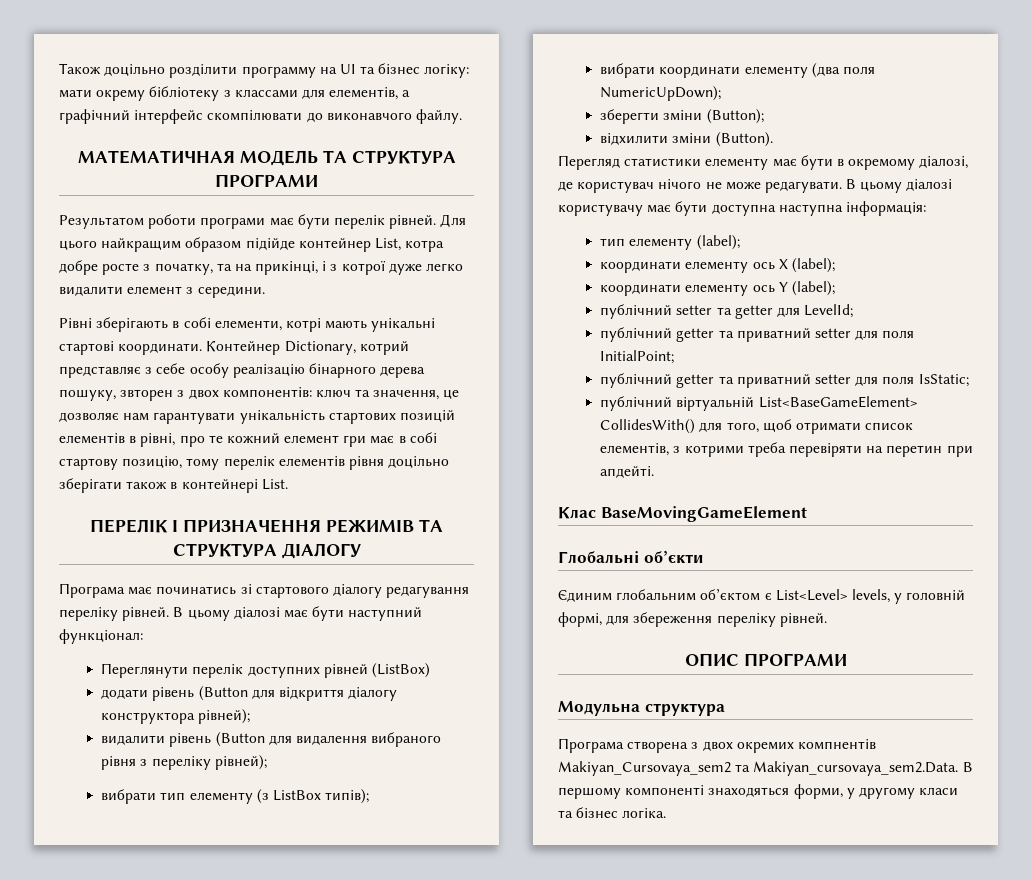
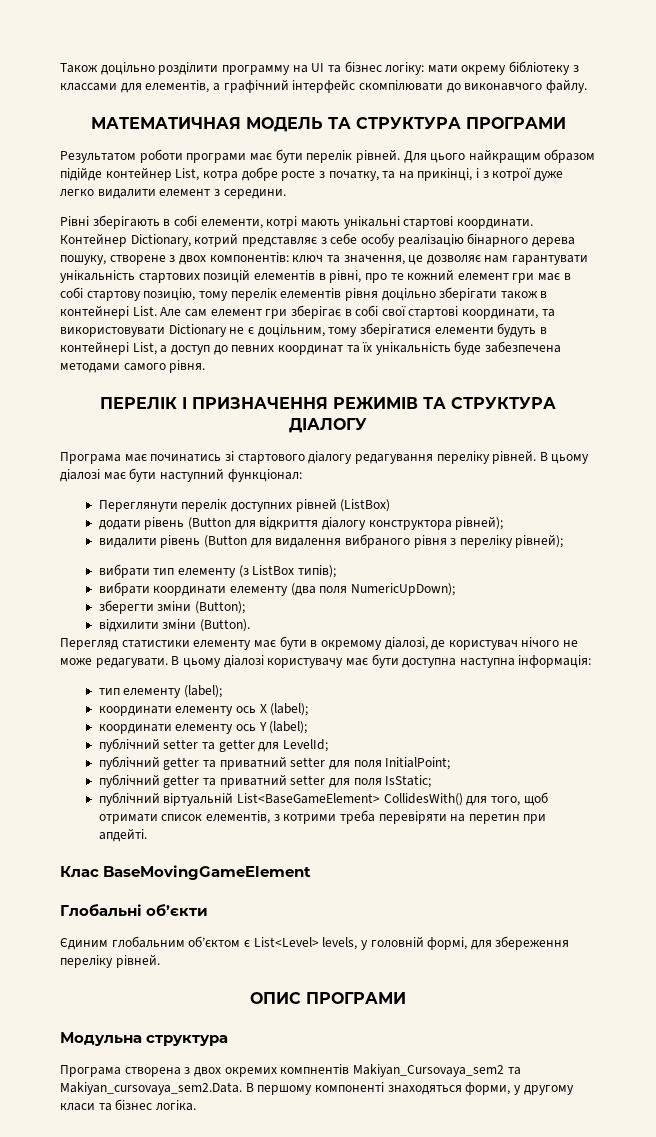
[120,389,174,401] звторен -> [109,255,166,265] створене
(288, 484) none -> [160,305,555,319] [60,323,547,337] [60,341,562,355] [60,360,206,373] Але сам елемент гри зберігає в собі свої стартові координати, та використовувати Dictionary не є доцільним, тому зберігатися елементи будуть в контейнері List, а доступ до певних координат та їх унікальність буде забезпечена методами самого рівня.

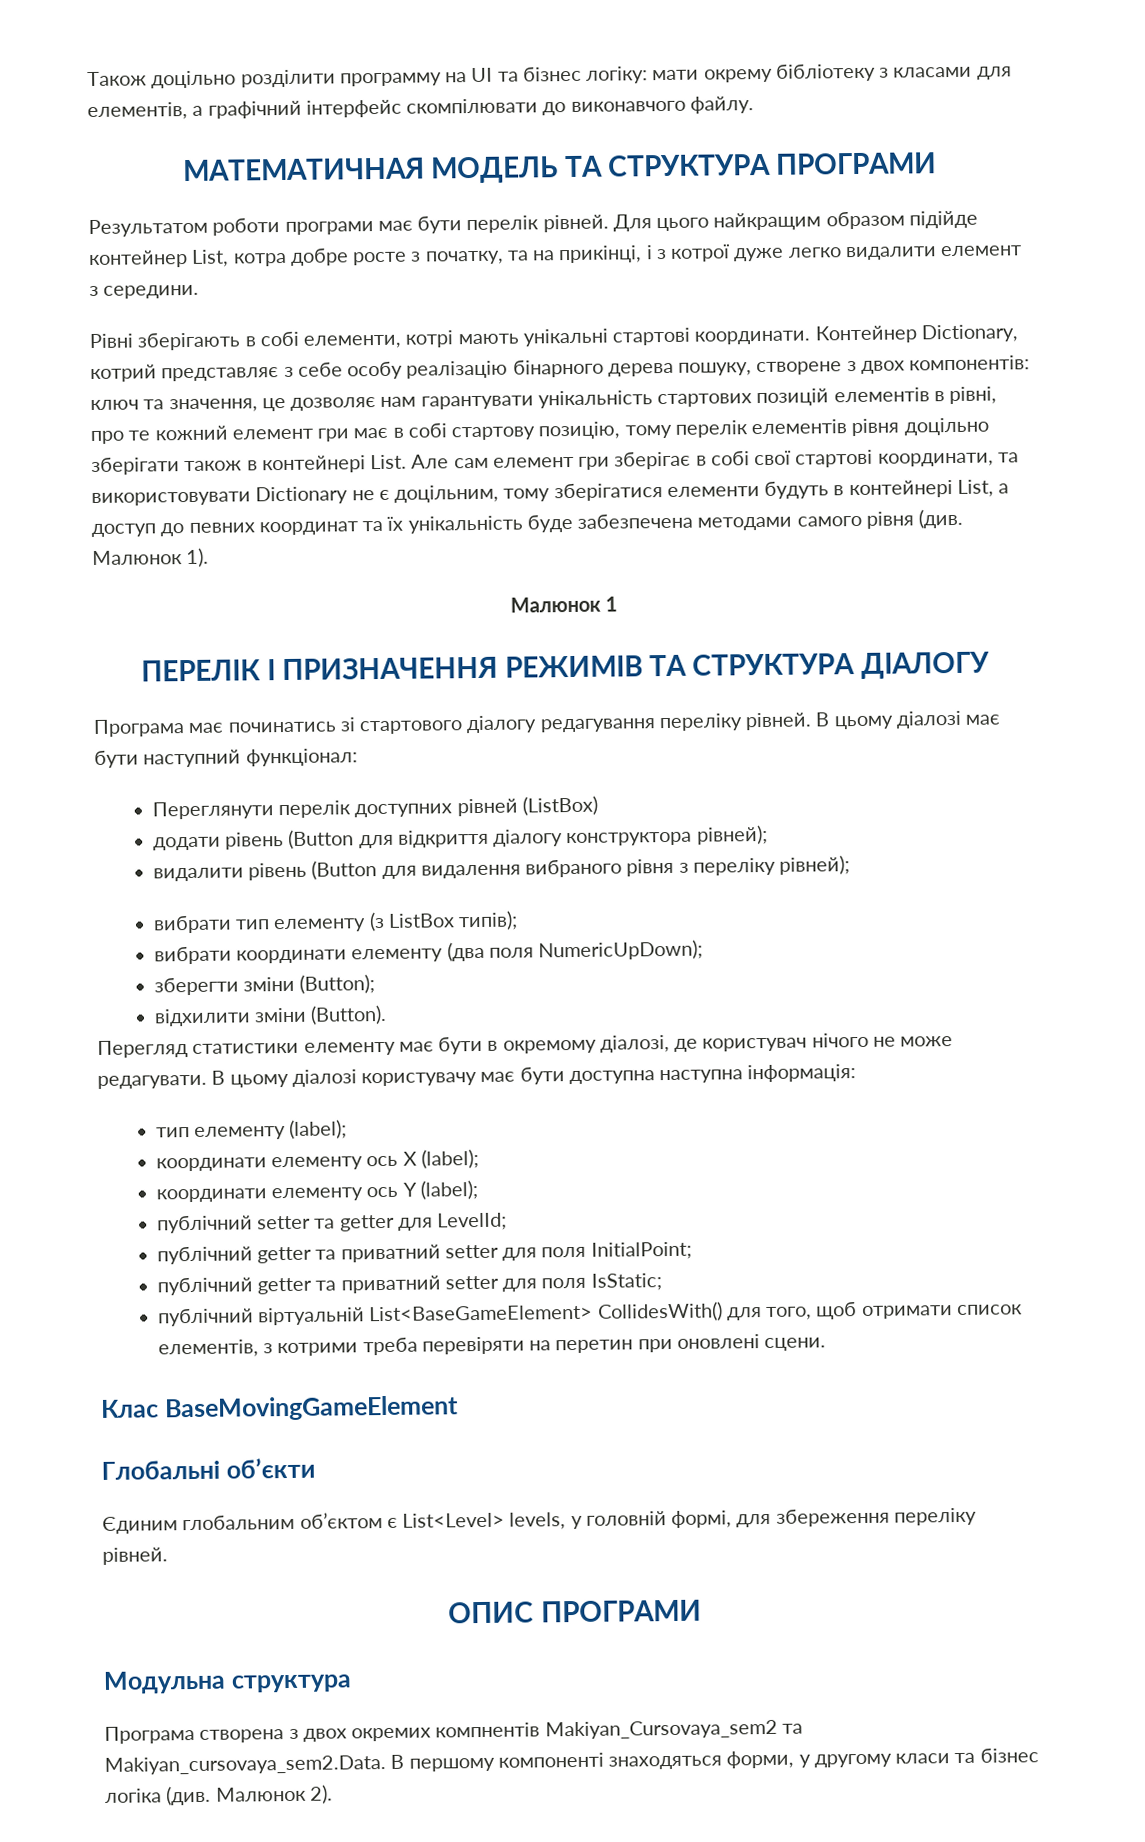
[60,83,117,91] классами -> [893,66,973,78] класами
[169,360,206,373] рівня. -> [865,508,964,529] [92,547,210,568] [509,596,619,613] рівня (див. Малюнок 1). // Малюнок 1
[98,828,147,842] апдейті. -> [676,1334,827,1352] оновлені сцени.
[155,1100,196,1111] логіка. -> [105,1784,333,1806] логіка (див. Малюнок 2).

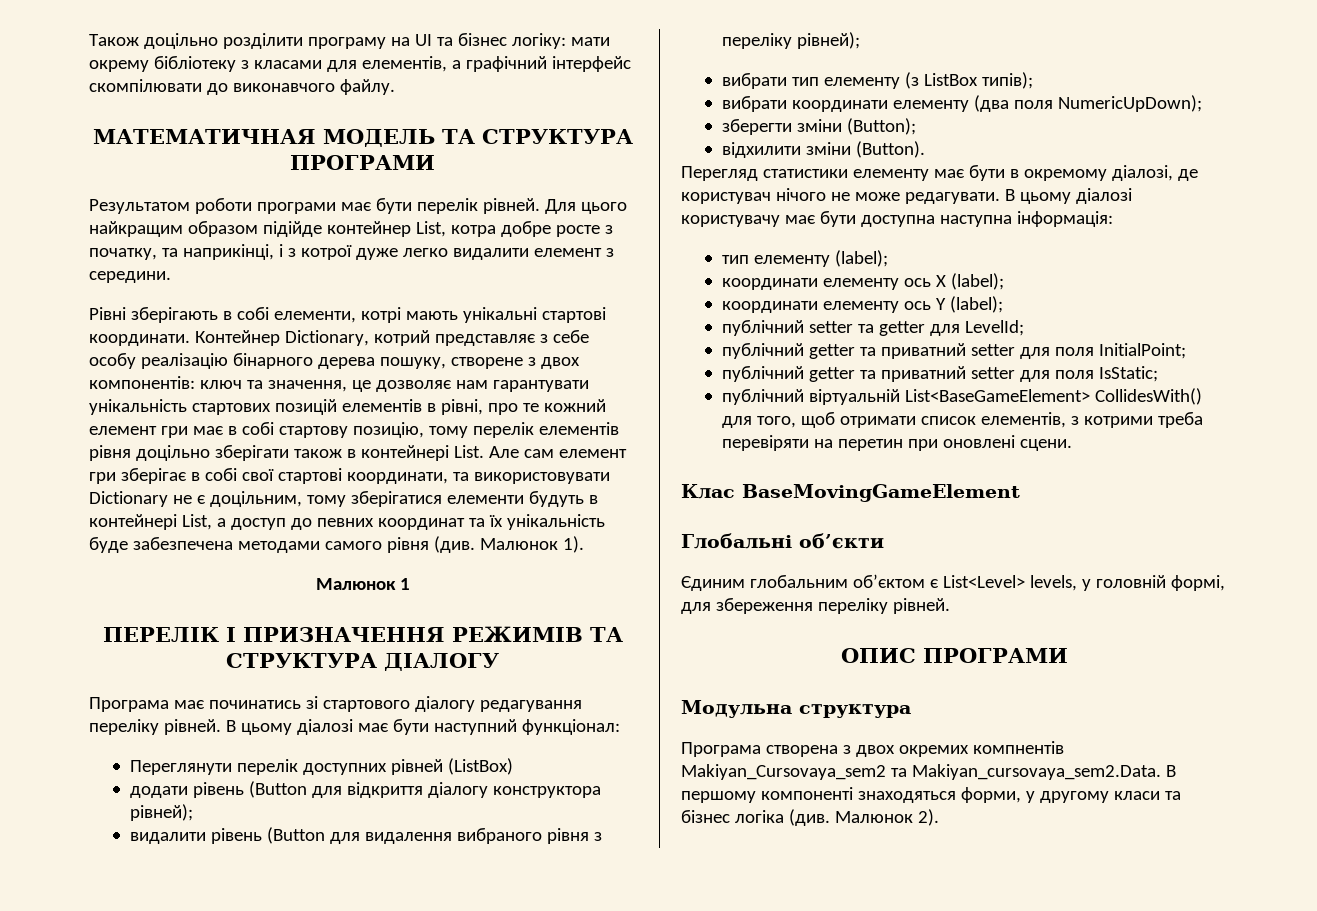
[339,72,442,87] программу -> [307,37,386,49] програму
[532,245,643,264] на прикінці, -> [182,244,274,260] наприкінці,

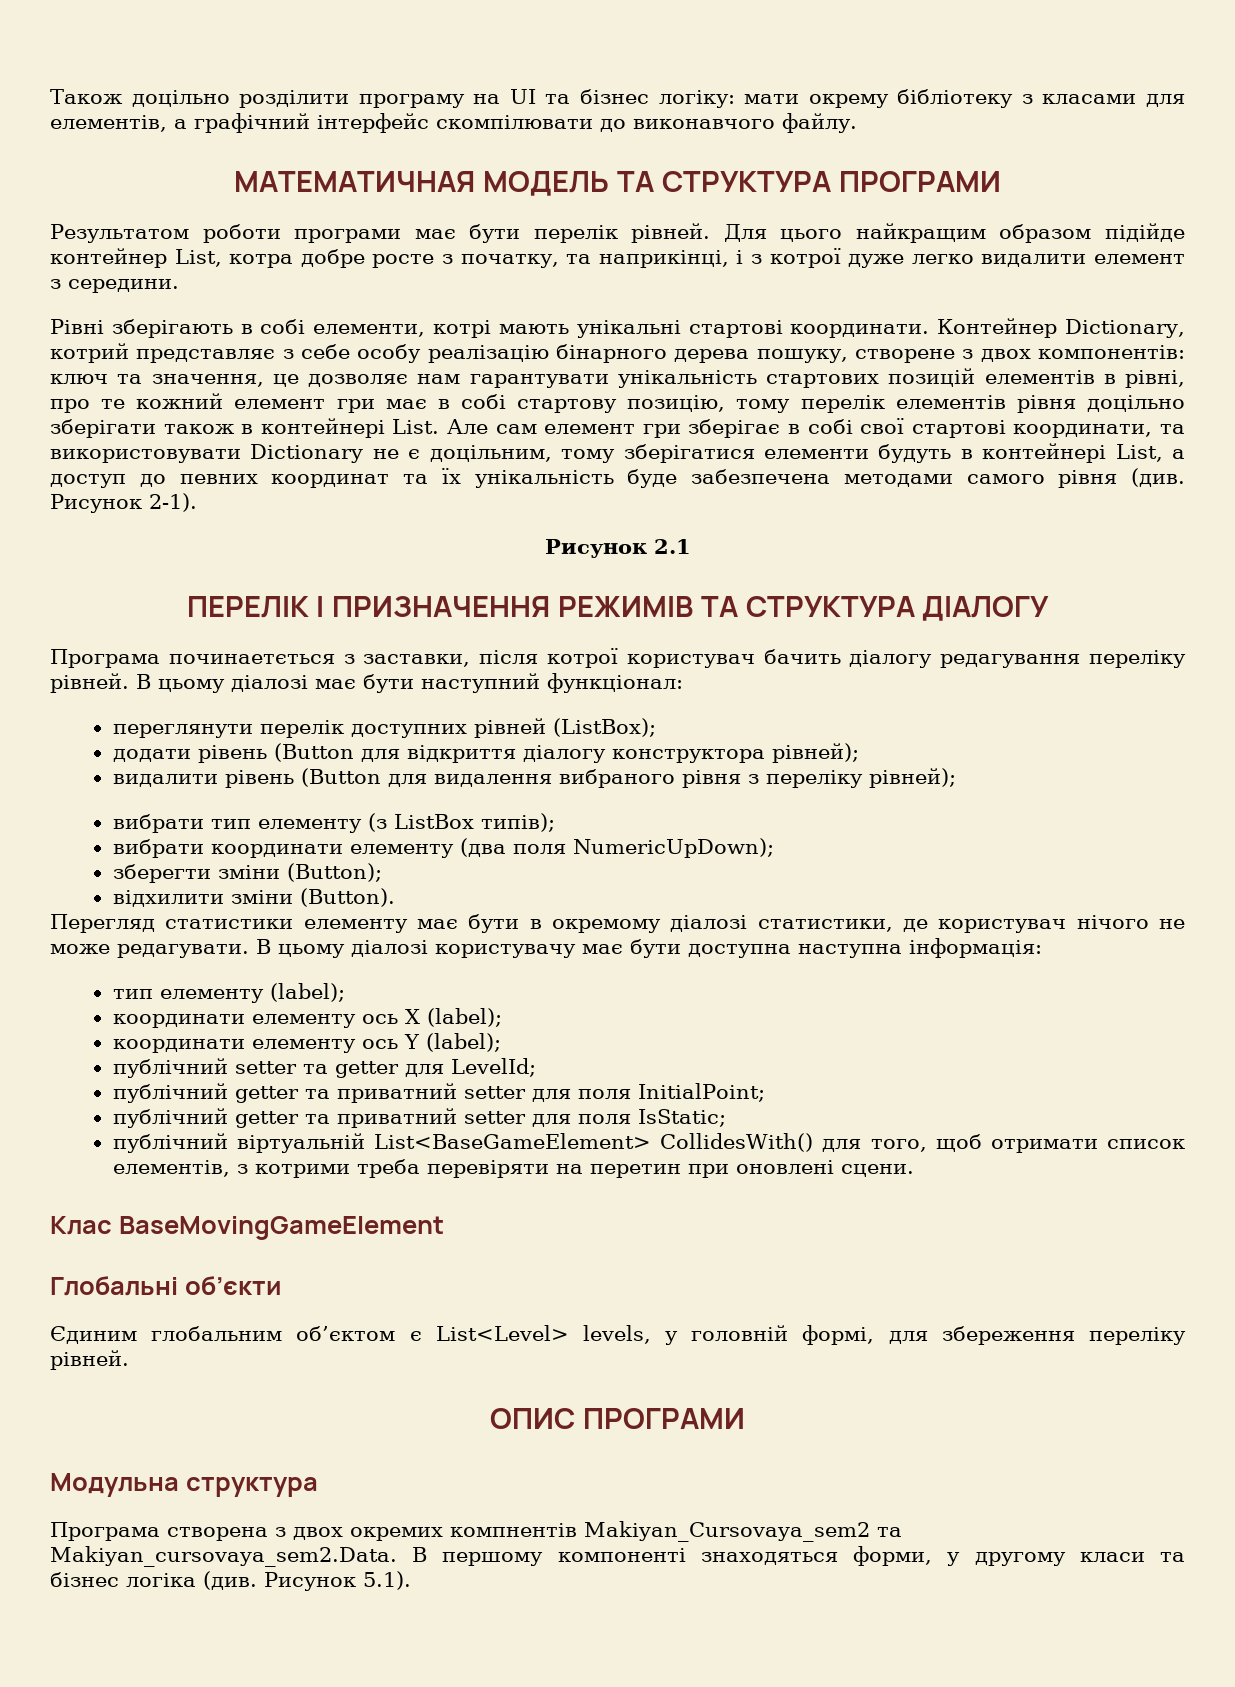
[479,536,584,553] [315,578,410,590] Малюнок 1). // Малюнок 1 -> [50,493,197,513] [544,539,691,558] Рисунок 2-1). // Рисунок 2.1
[173,696,410,712] має починатись зі стартового -> [168,648,841,668] починаетється з заставки, після котрої користувач бачить
[129,760,232,775] Переглянути -> [112,724,253,738] переглянути
[447,758,513,775] (ListBox) -> [552,718,656,737] (ListBox);
[1111,165,1173,181] діалозі, -> [670,915,893,932] діалозі статистики,
[834,809,939,826] Малюнок 2). -> [264,1571,411,1591] Рисунок 5.1).

